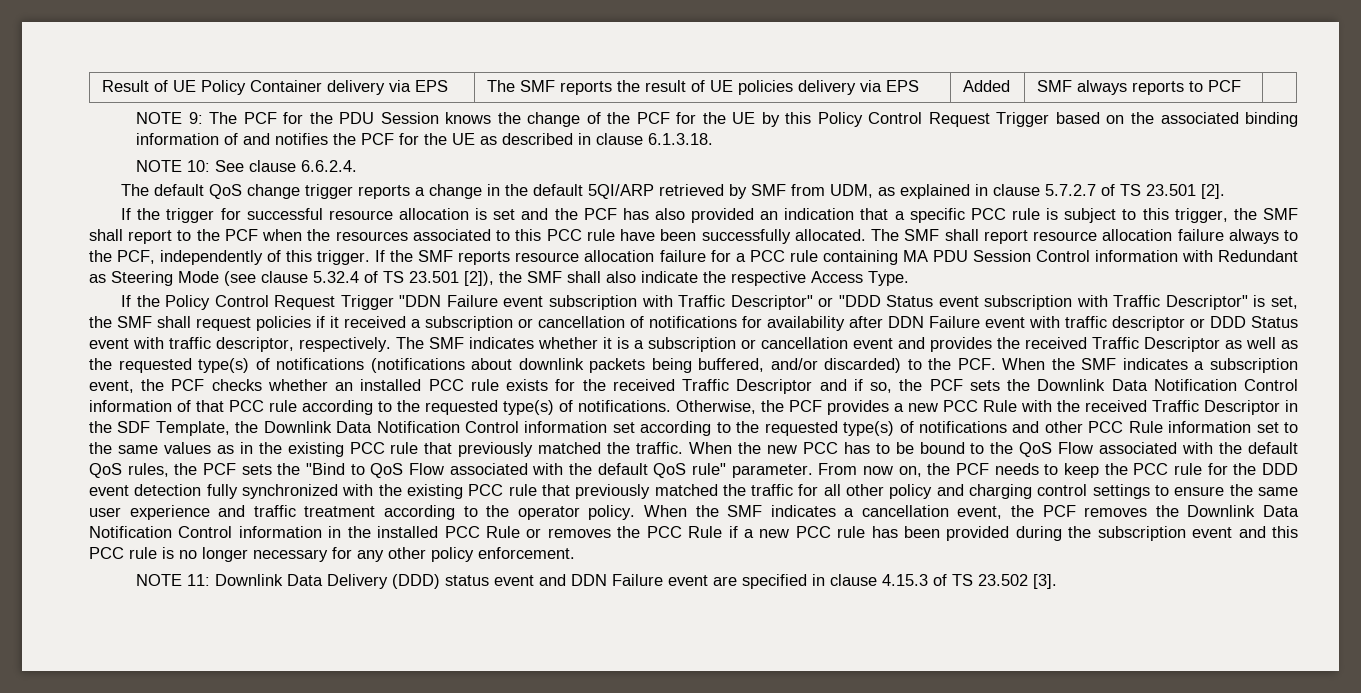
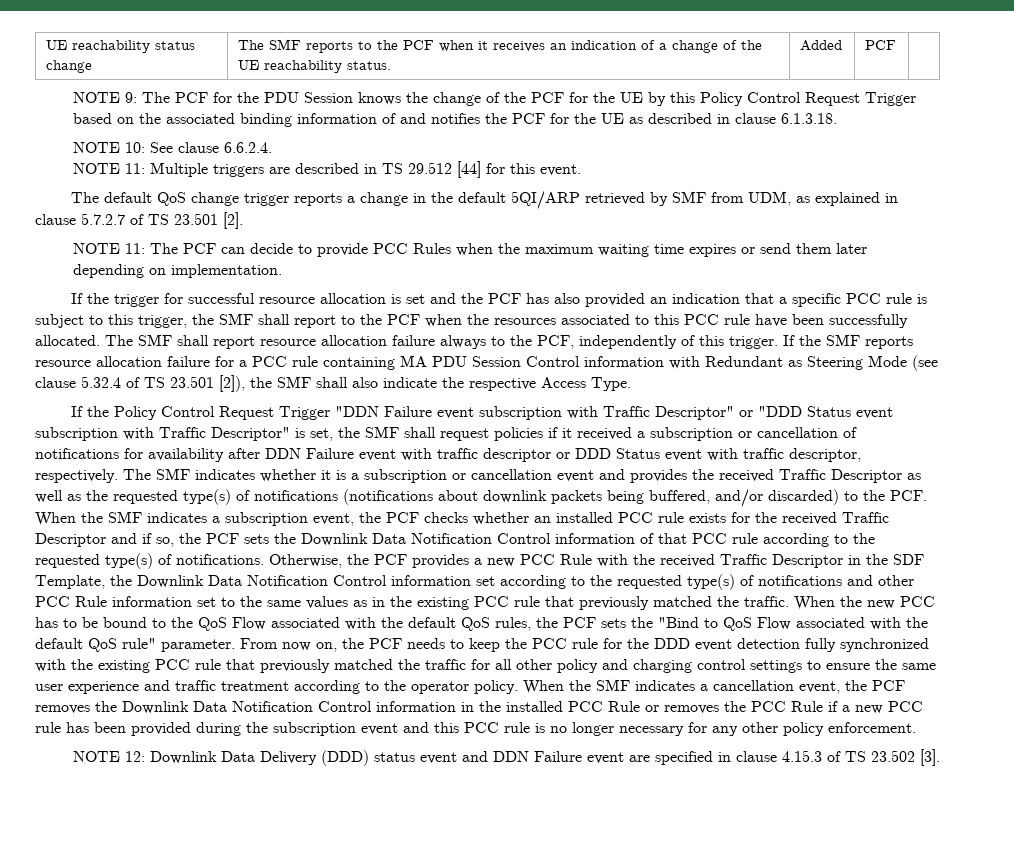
[101,80,448,95] [486,80,919,95] [962,80,1010,92] [1036,80,1203,95] Result of UE Policy Container delivery via EPS | The SMF reports the result of UE policies delivery via EPS | Added | SMF always reports to -> [46,40,196,53] [46,60,93,73] [238,39,763,53] [238,60,392,73] [800,40,843,51] UE reachability status change | The SMF reports to the PCF when it receives an indication of a change of the UE reachability status. | Added |
(358, 166) none -> [72,161,581,178] // NOTE 11: Multiple triggers are described in TS 29.512 [44] for this event.
(1226, 191) none -> [72,243,867,257] [72,264,282,278] // NOTE 11: The PCF can decide to provide PCC Rules when the maximum waiting time expires or send them later depending on implementation.
[187,574,211,586] 11: -> [124,751,145,762] 12:

